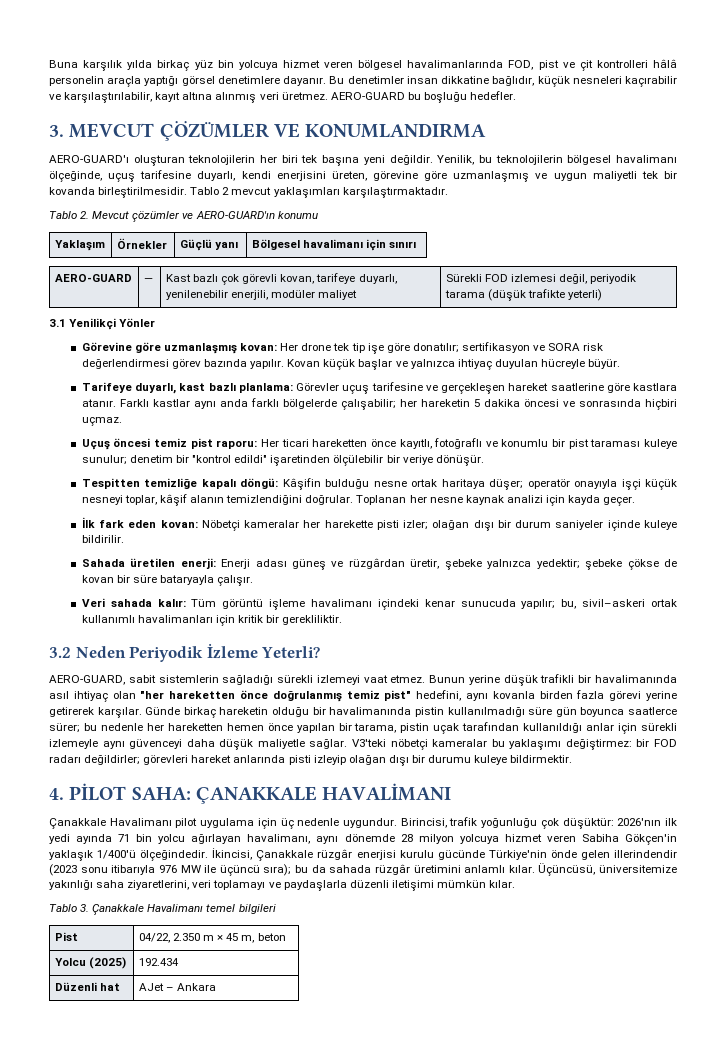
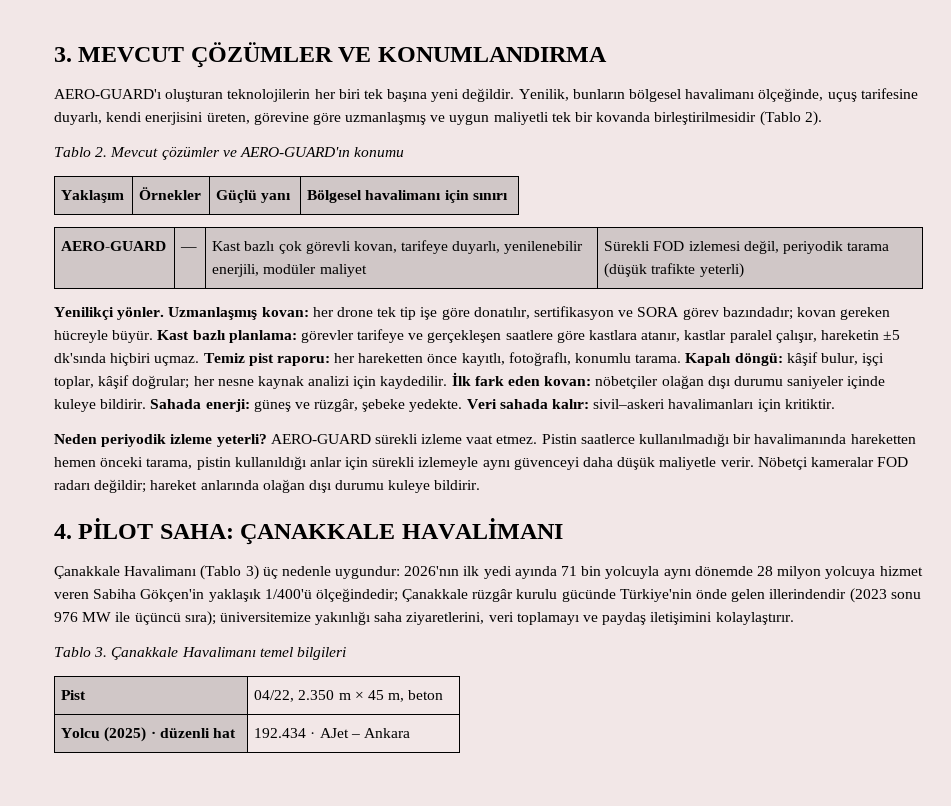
[49,59,677,71] [49,76,677,87] [49,91,517,103] Buna karşılık yılda birkaç yüz bin yolcuya hizmet veren bölgesel havalimanlarında FOD, pist ve çit kontrolleri hâlâ personelin araçla yaptığı görsel denetimlere dayanır. Bu denetimler insan dikkatine bağlıdır, küçük nesneleri kaçırabilir ve karşılaştırılabilir, kayıt altına alınmış veri üretmez. AERO-GUARD bu boşluğu hedefler. // -> (54, 54) none
[478,155,563,165] bu teknolojilerin -> [572,89,625,99] bunların
[98,187,448,198] birleştirilmesidir. Tablo 2 mevcut yaklaşımları karşılaştırmaktadır. -> [654,111,822,126] birleştirilmesidir (Tablo 2).
[49,318,156,330] [81,342,299,354] 3.1 Yenilikçi Yönler // Görevine göre uzmanlaşmış kovan: Her -> [54,307,334,320] Yenilikçi yönler. Uzmanlaşmış kovan: her
[412,343,459,353] donatılır; -> [473,307,530,319] donatılır,
[583,343,604,351] [81,359,621,370] [81,382,677,394] [81,398,677,410] [81,417,122,426] [81,438,678,450] [81,455,484,466] [81,478,677,490] [81,494,407,506] risk değerlendirmesi görev bazında yapılır. Kovan küçük başlar ve yalnızca ihtiyaç duyulan hücreyle büyür. // Tarifeye duyarlı, kast bazlı planlama: Görevler uçuş tarifesine ve gerçekleşen hareket saatlerine göre kastlara atanır. Farklı kastlar aynı anda farklı bölgelerde çalışabilir; her hareketin 5 dakika öncesi ve sonrasında hiçbiri uçmaz. // Uçuş öncesi temiz pist raporu: Her ticari hareketten önce kayıtlı, fotoğraflı ve konumlu bir pist taraması kuleye sunulur; denetim bir "kontrol edildi" işaretinden ölçülebilir bir veriye dönüşür. // Tespitten temizliğe kapalı döngü: Kâşifin bulduğu nesne ortak haritaya düşer; operatör onayıyla işçi küçük nesneyi toplar, kâşif alanın temizlendiğini doğrular. Toplanan -> [682,307,891,320] [54,329,901,343] [54,352,885,366] [54,375,190,389] görev bazındadır; kovan gereken hücreyle büyür. Kast bazlı planlama: görevler tarifeye ve gerçekleşen saatlere göre kastlara atanır, kastlar paralel çalışır, hareketin ±5 dk'sında hiçbiri uçmaz. Temiz pist raporu: her hareketten önce kayıtlı, fotoğraflı, konumlu tarama. Kapalı döngü: kâşif bulur, işçi toplar, kâşif doğrular;
[568,495,636,506] kayda geçer. // -> [380,376,448,389] kaydedilir.
[201,520,678,531] [81,535,124,543] [81,558,677,570] [81,575,254,586] [81,598,678,610] [81,615,343,626] [49,643,321,662] [49,674,677,686] [49,690,677,702] [49,707,678,718] [49,722,520,734] Nöbetçi kameralar her harekette pisti izler; olağan dışı bir durum saniyeler içinde kuleye bildirilir. // Sahada üretilen enerji: Enerji adası güneş ve rüzgârdan üretir, şebeke yalnızca yedektir; şebeke çökse de kovan bir süre bataryayla çalışır. // Veri sahada kalır: Tüm görüntü işleme havalimanı içindeki kenar sunucuda yapılır; bu, sivil–askeri ortak kullanımlı havalimanları için kritik bir gerekliliktir. // 3.2 Neden Periyodik İzleme Yeterli? // AERO-GUARD, sabit sistemlerin sağladığı sürekli izlemeyi vaat etmez. Bunun yerine düşük trafikli bir havalimanında asıl ihtiyaç olan "her hareketten önce doğrulanmış temiz pist" hedefini, aynı kovanla birden fazla görevi yerine getirerek karşılar. Günde birkaç hareketin olduğu bir havalimanında pistin kullanılmadığı süre gün boyunca saatlerce sürer; bu nedenle her hareketten hemen önce yapılan bir tarama, pistin uçak tarafından -> [595,375,886,389] [54,399,835,412] [54,433,916,447] [54,457,231,470] nöbetçiler olağan dışı durumu saniyeler içinde kuleye bildirir. Sahada enerji: güneş ve rüzgâr, şebeke yedekte. Veri sahada kalır: sivil–askeri havalimanları için kritiktir. // Neden periyodik izleme yeterli? AERO-GUARD sürekli izleme vaat etmez. Pistin saatlerce kullanılmadığı bir havalimanında hareketten hemen önceki tarama, pistin
[309,739,677,750] [49,755,425,766] sağlar. V3'teki nöbetçi kameralar bu yaklaşımı değiştirmez: bir FOD radarı değildirler; görevleri hareket anlarında pisti izleyip olağan dışı bir -> [720,457,909,470] [54,479,332,493] verir. Nöbetçi kameralar FOD radarı değildir; hareket anlarında olağan dışı
[510,755,573,763] bildirmektir. -> [434,480,481,490] bildirir.
[175,817,614,829] pilot uygulama için üç nedenle uygundur. Birincisi, trafik yoğunluğu çok düşüktür: -> [200,565,401,580] (Tablo 3) üç nedenle uygundur:
[158,834,311,844] yolcu ağırlayan havalimanı, -> [605,566,660,579] yolcuyla
[140,848,253,861] ölçeğindedir. İkincisi, -> [315,588,398,602] ölçeğindedir;
[356,850,396,860] enerjisi -> (514, 595) none
[111,865,156,875] itibarıyla -> (921, 595) none
[295,863,596,876] bu da sahada rüzgâr üretimini anlamlı kılar. Üçüncüsü, -> (216, 618) none
[283,880,516,891] paydaşlarla düzenli iletişimi mümkün kılar. -> [602,612,794,625] paydaş iletişimini kolaylaştırır.
(127, 963) none -> [150,728,236,738] · düzenli hat
[54,982,121,991] // Düzenli hat | -> [310,732,316,738] ·

